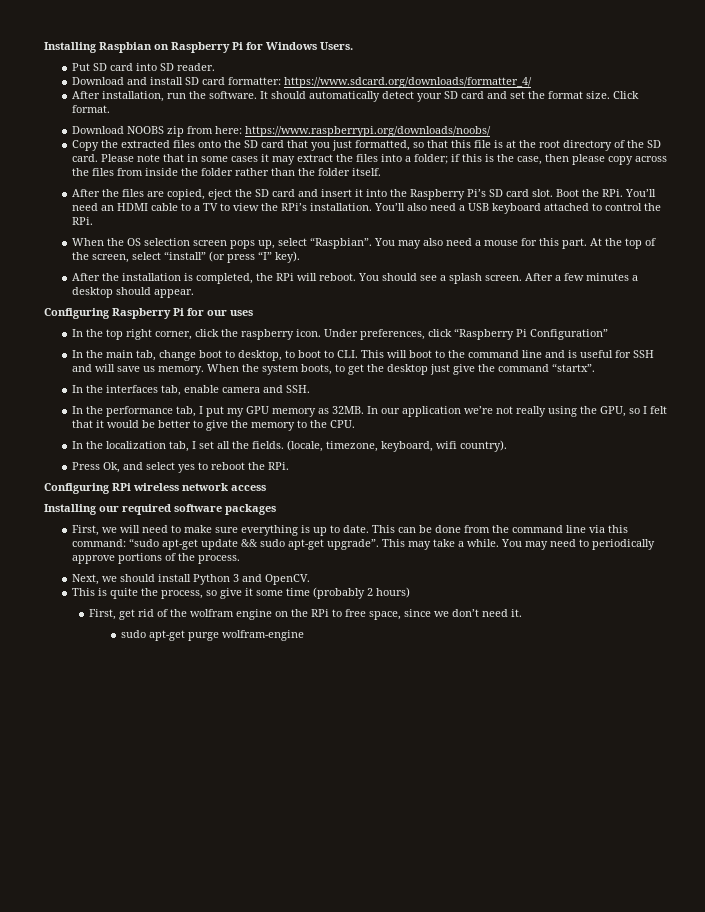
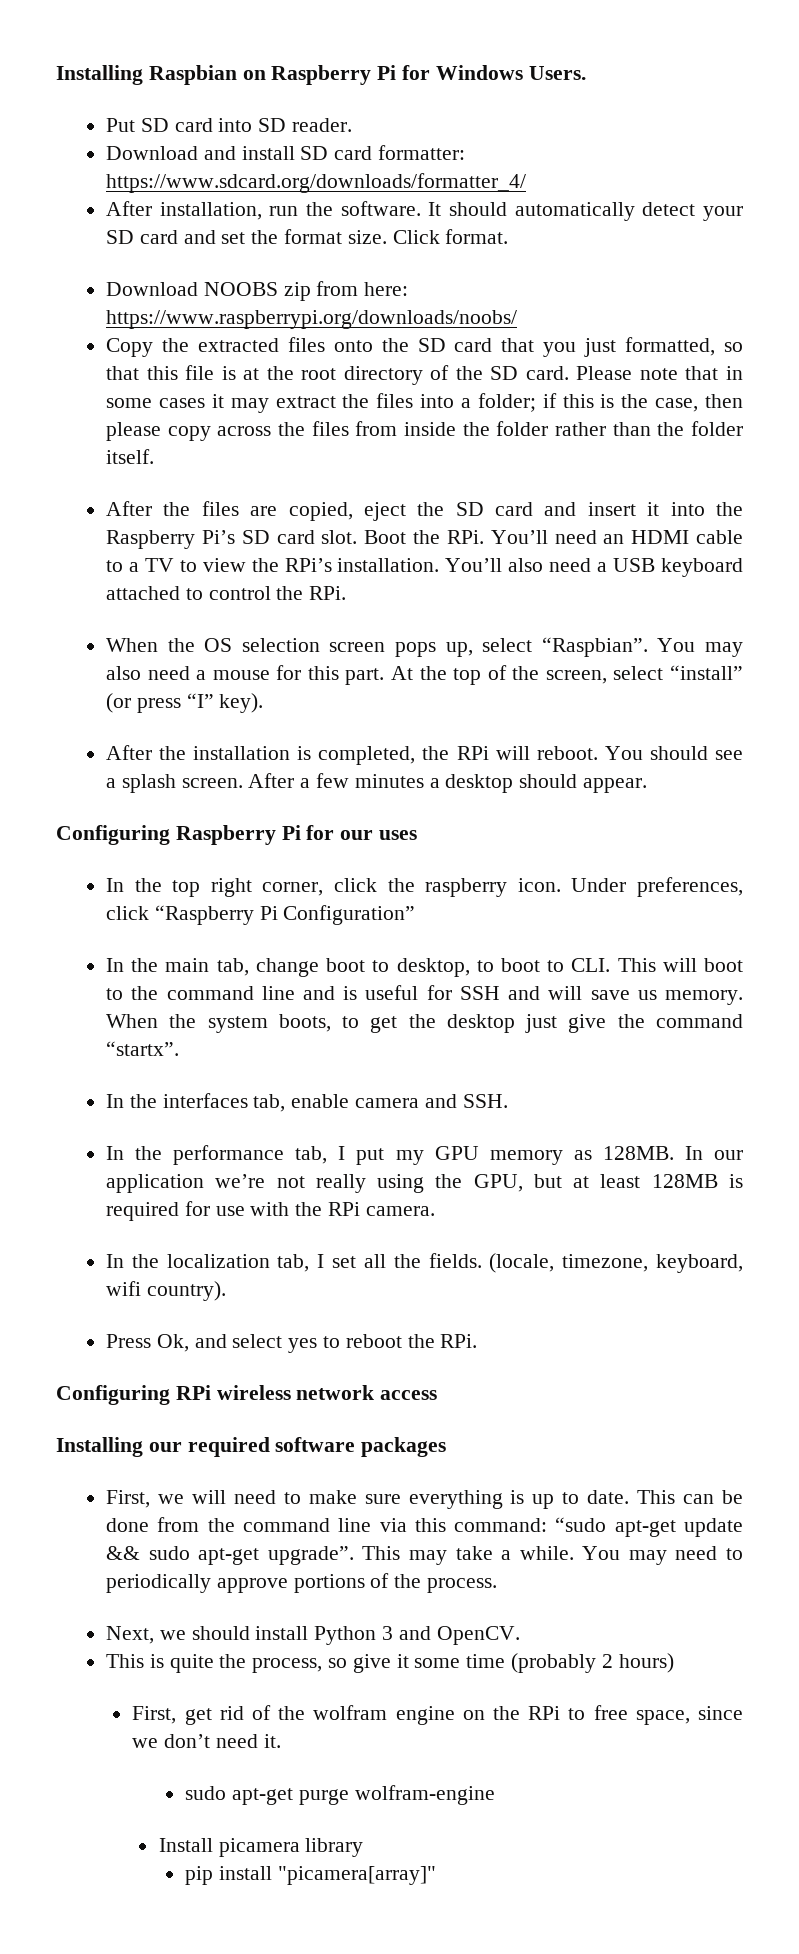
[332,406,365,414] 32MB. -> [602,1146,674,1160] 128MB.
[629,406,668,414] [72,420,356,431] so I felt that it would be better to give the memory to the CPU. -> [533,1174,744,1188] [106,1201,435,1221] but at least 128MB is required for use with the RPi camera.
(305, 635) none -> [158,1838,364,1857] [185,1866,436,1885] // Install picamera library // pip install "picamera[array]"

